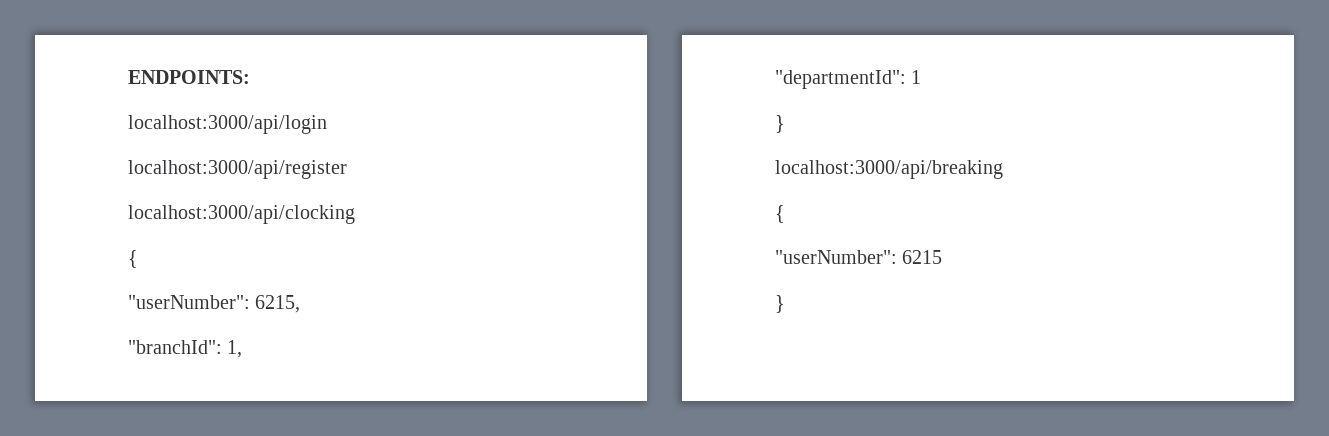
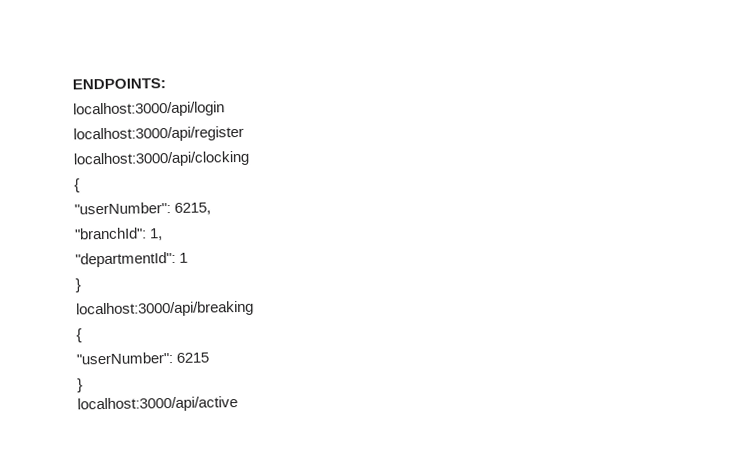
(785, 304) none -> [77,396,238,413] // localhost:3000/api/active

